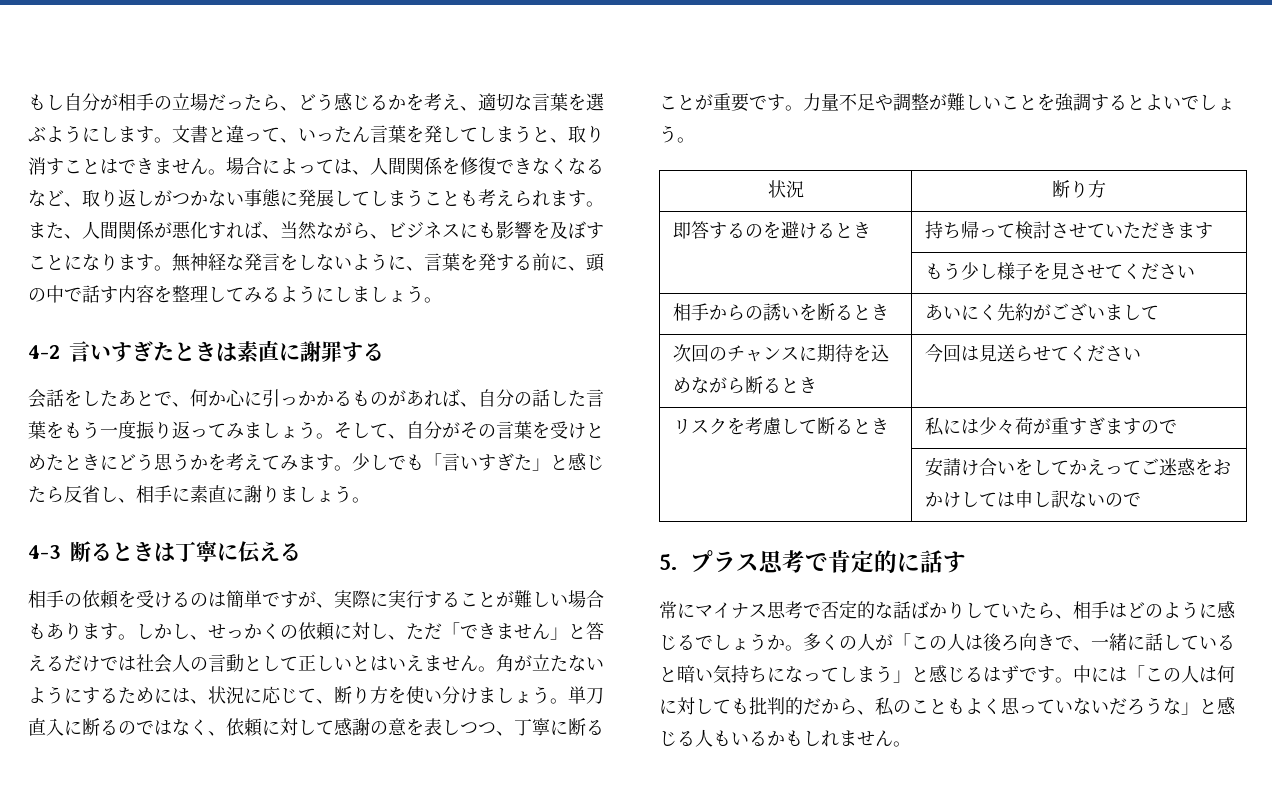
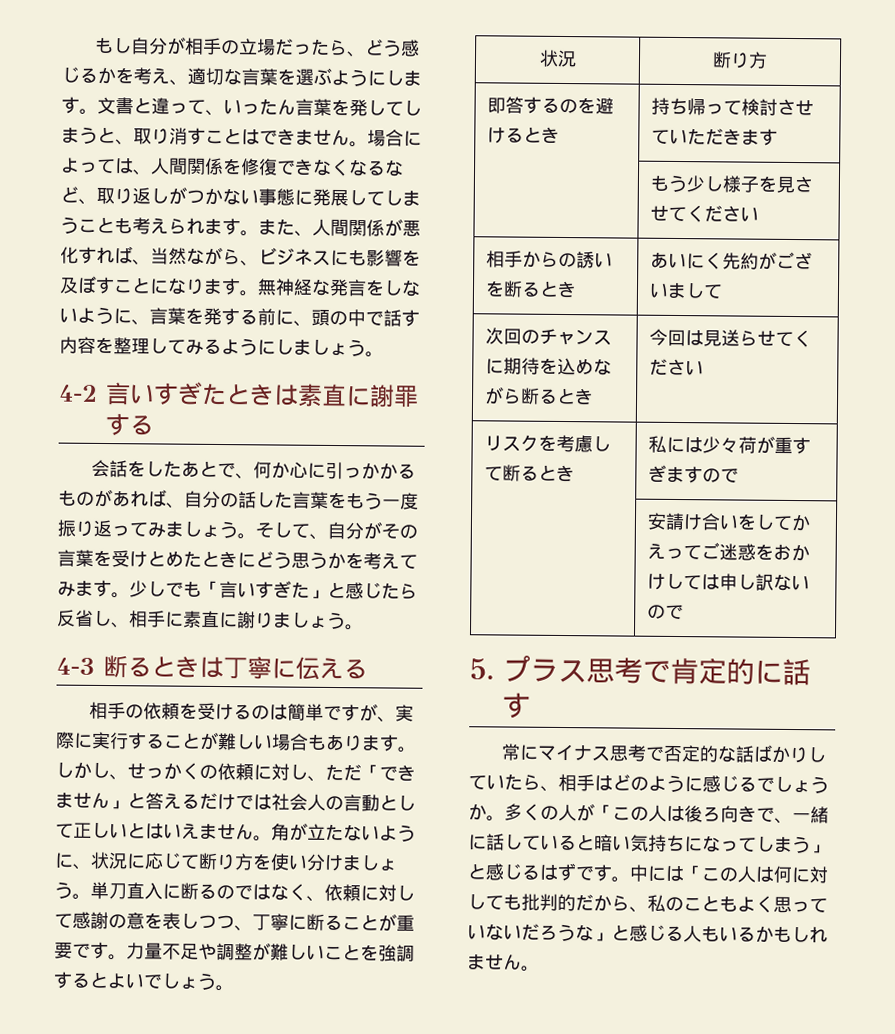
[82,687,190,704] するためには -> (74, 860) none
[316,699,334,704] 、 -> (200, 861) none

